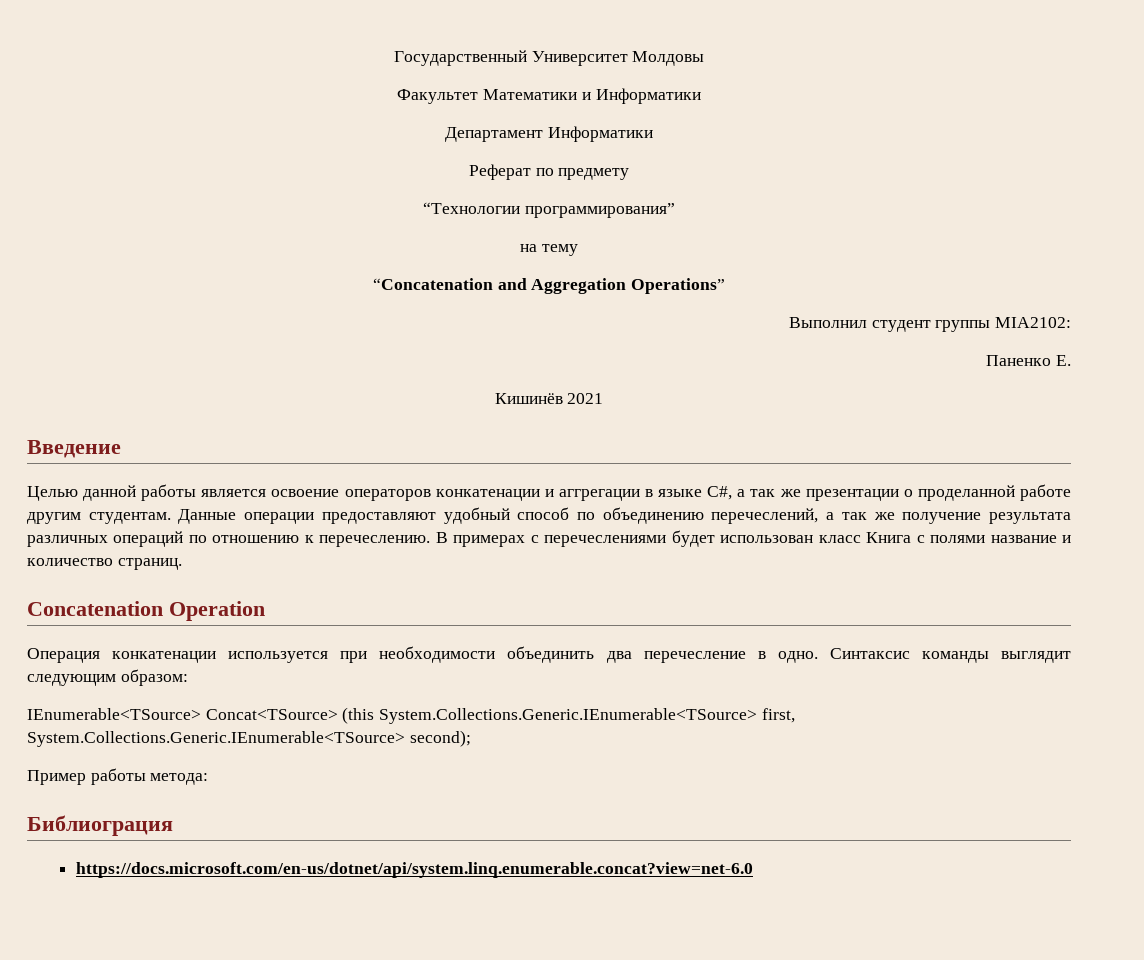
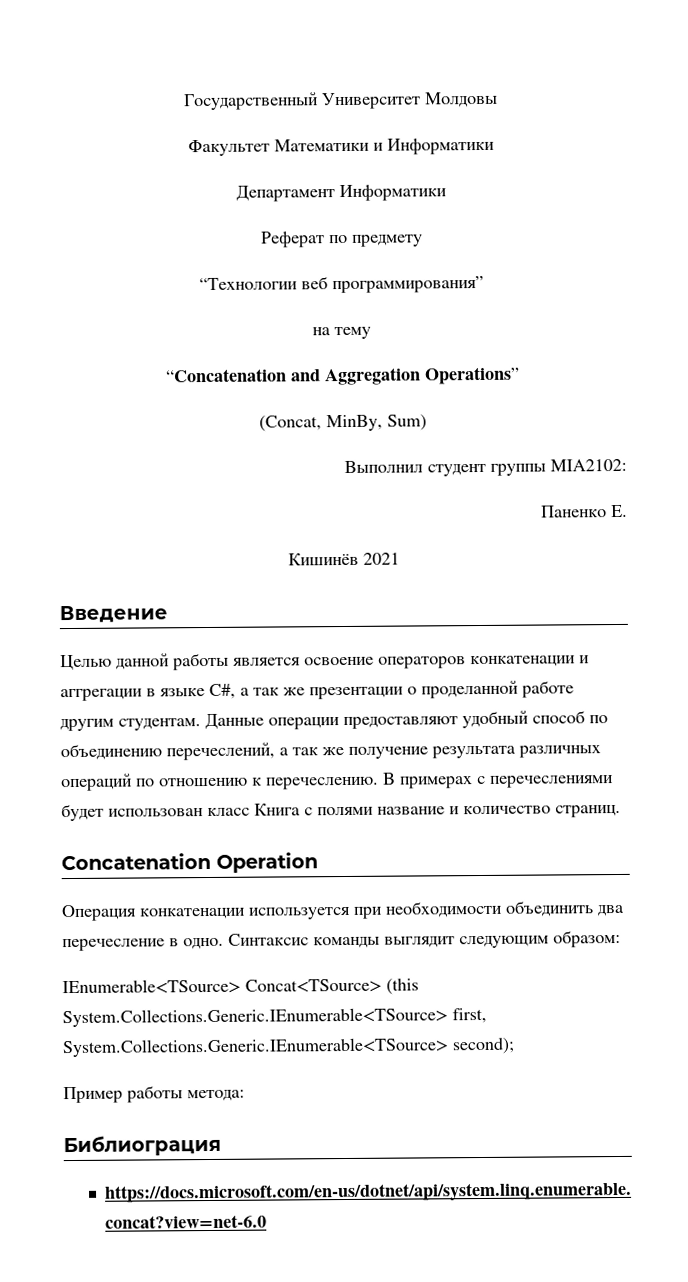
(521, 208) none -> [301,276,328,290] веб
(726, 286) none -> [258,414,427,432] // (Concat, MinBy, Sum)

